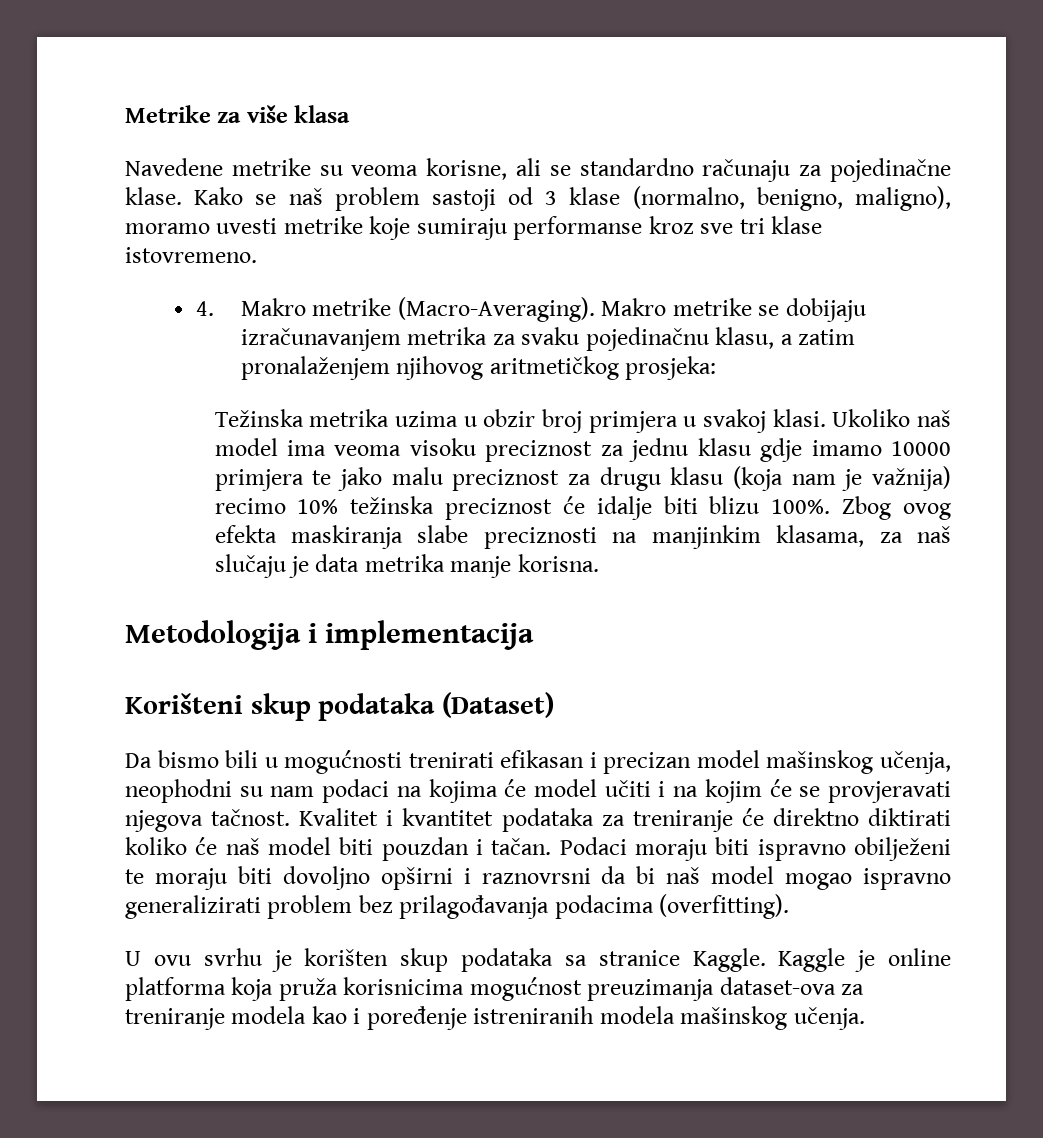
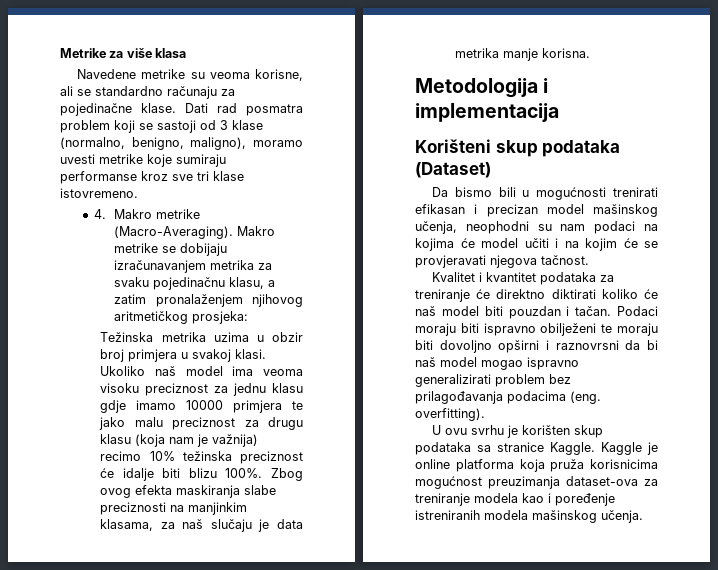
[194,187,420,211] Kako se naš problem -> [185,103,303,116] [60,120,153,133] Dati rad posmatra problem koji se
(291, 817) none -> (589, 260) //
[659,894,790,919] (overfitting). -> [570,391,601,404] [415,408,485,421] (eng. overfitting).

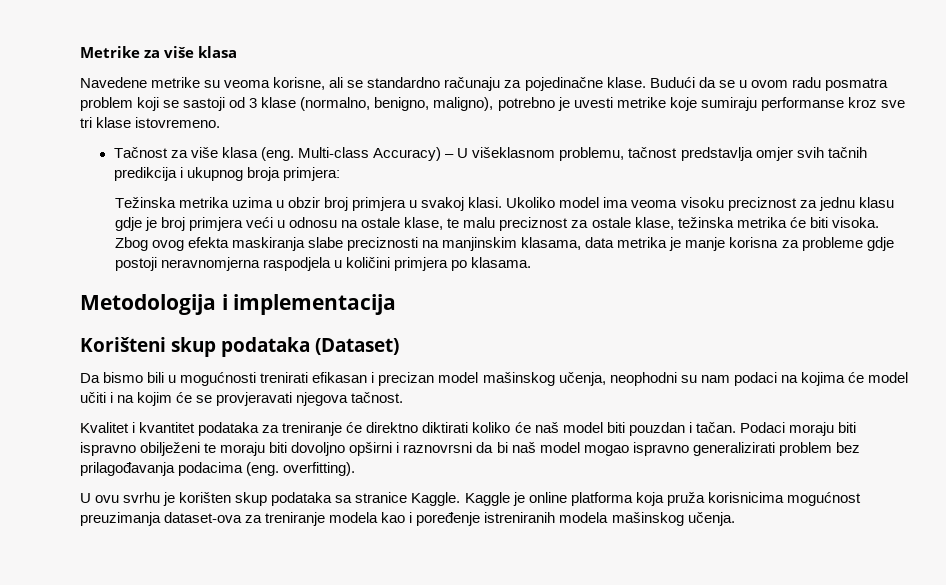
[185,103,237,113] Dati rad -> [649,77,821,88] Budući da se u ovom radu
[253,140,303,147] moramo -> [497,97,570,111] potrebno je
[93,209,201,219] [114,226,276,239] [114,243,228,256] [114,260,273,273] [114,277,276,290] [114,294,303,307] [114,311,249,324] 4. Makro metrike (Macro-Averaging). Makro metrike se dobijaju izračunavanjem metrika za svaku pojedinačnu klasu, a zatim pronalaženjem njihovog aritmetičkog prosjeka: -> [113,147,867,161] [113,167,341,181] Tačnost za više klasa (eng. Multi-class Accuracy) – U višeklasnom problemu, tačnost predstavlja omjer svih tačnih predikcija i ukupnog broja primjera:
[155,366,177,376] naš -> (556, 202) none
[136,400,303,413] [99,417,303,430] [100,434,259,447] [100,451,303,464] [100,468,263,481] imamo 10000 primjera te jako malu preciznost za drugu klasu (koja nam je važnija) recimo 10% težinska preciznost će idalje biti blizu 100%. -> [144,217,879,231] je broj primjera veći u odnosu na ostale klase, te malu preciznost za ostale klase, težinska metrika će biti visoka.
[188,502,248,515] [100,519,303,532] [455,48,591,61] manjinkim klasama, za naš slučaju je data metrika manje korisna. -> [442,237,894,251] [114,257,532,271] manjinskim klasama, data metrika je manje korisna za probleme gdje postoji neravnomjerna raspodjela u količini primjera po klasama.

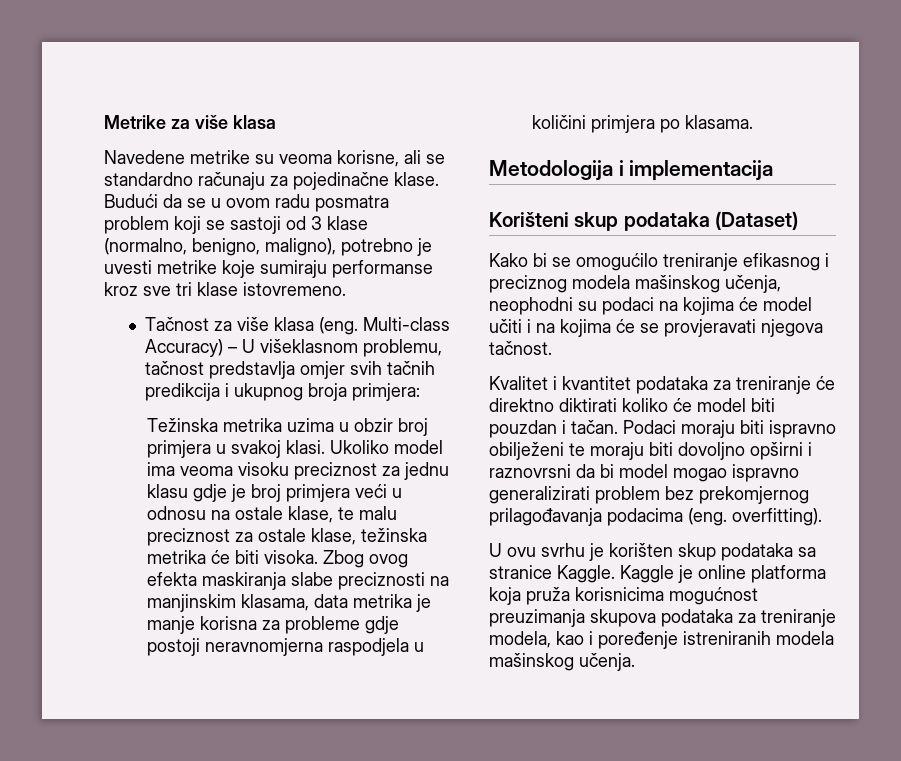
[80,372,479,386] Da bismo bili u mogućnosti trenirati efikasan i precizan model -> [489,253,829,271] [489,275,630,293] Kako bi se omogućilo treniranje efikasnog i preciznog modela
[700,375,730,383] nam -> (597, 306) none
[137,392,173,406] kojim -> [560,319,611,337] kojima
[534,422,559,433] naš -> (692, 405) none
[511,442,536,453] naš -> (614, 471) none
(860, 447) none -> [699,486,809,504] prekomjernog
[164,512,379,526] dataset-ova za treniranje modela -> [590,609,836,627] [489,631,551,648] skupova podataka za treniranje modela,

